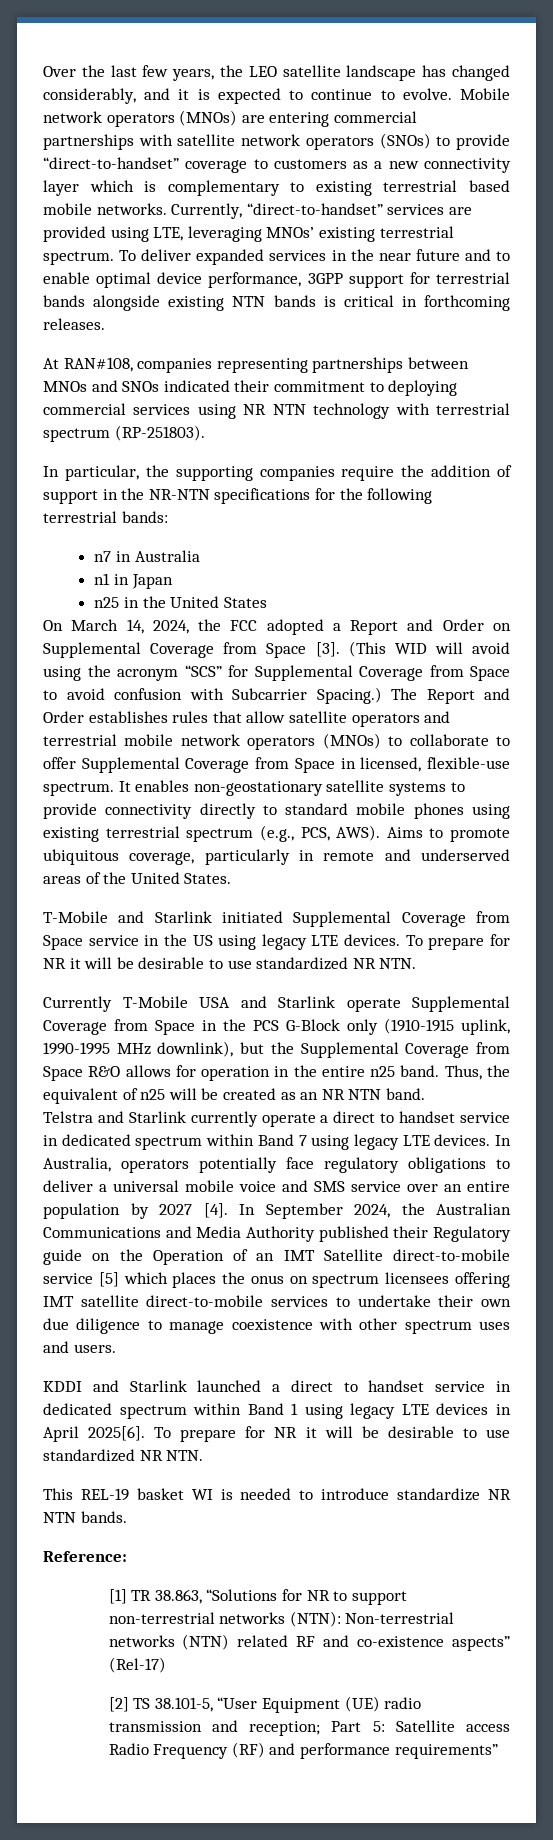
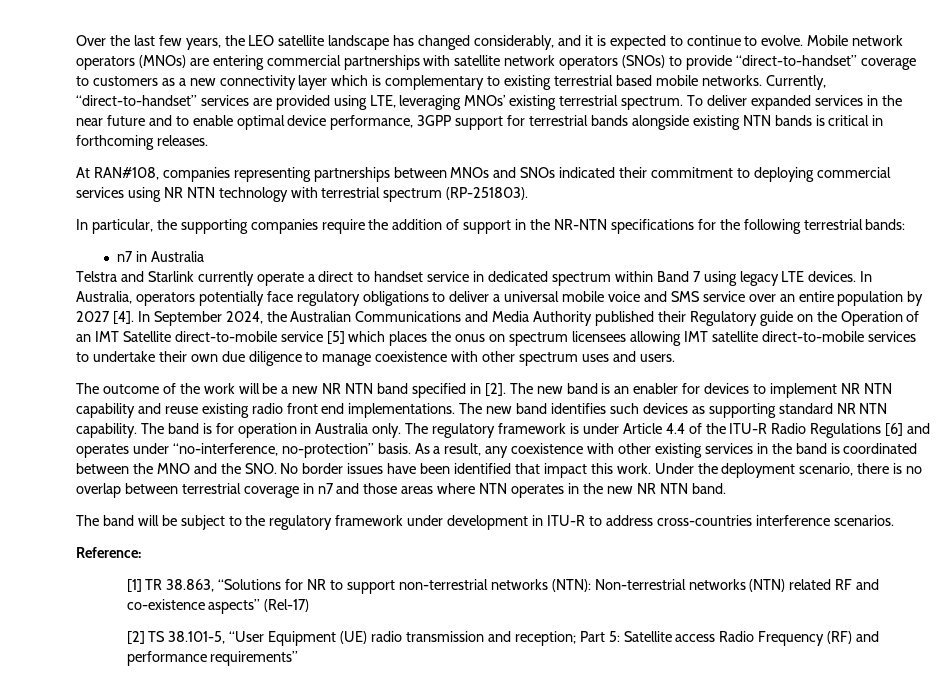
[94,573,173,589] [94,596,267,608] [43,619,511,635] [43,641,510,658] [43,665,510,681] [43,687,510,704] [43,711,451,727] [43,733,511,750] [43,757,511,773] [43,780,465,796] [43,803,510,819] [43,825,510,842] [43,849,510,865] [43,872,232,884] [43,911,510,927] [43,934,510,950] [43,957,417,970] [43,996,510,1012] [43,1018,510,1035] [43,1041,511,1058] [43,1065,510,1081] [43,1088,425,1104] // n1 in Japan // n25 in the United States // On March 14, 2024, the FCC adopted a Report and Order on Supplemental Coverage from Space [3]. (This WID will avoid using the acronym “SCS” for Supplemental Coverage from Space to avoid confusion with Subcarrier Spacing.) The Report and Order establishes rules that allow satellite operators and terrestrial mobile network operators (MNOs) to collaborate to offer Supplemental Coverage from Space in licensed, flexible-use spectrum. It enables non-geostationary satellite systems to provide connectivity directly to standard mobile phones using existing terrestrial spectrum (e.g., PCS, AWS). Aims to promote ubiquitous coverage, particularly in remote and underserved areas of the United States. // T-Mobile and Starlink initiated Supplemental Coverage from Space service in the US using legacy LTE devices. To prepare for NR it will be desirable to use standardized NR NTN. // Currently T-Mobile USA and Starlink operate Supplemental Coverage from Space in the PCS G-Block only (1910-1915 uplink, 1990-1995 MHz downlink), but the Supplemental Coverage from Space R&O allows for operation in the entire n25 band. Thus, the equivalent of n25 will be created as an NR NTN band. -> (205, 256) none
[454,1272,510,1288] offering -> [629,331,681,346] allowing
[43,1380,511,1392] [43,1403,511,1419] [43,1426,510,1442] [43,1449,204,1462] [43,1488,512,1501] [43,1511,127,1523] KDDI and Starlink launched a direct to handset service in dedicated spectrum within Band 1 using legacy LTE devices in April 2025[6]. To prepare for NR it will be desirable to use standardized NR NTN. // This REL-19 basket WI is needed to introduce standardize NR NTN bands. -> [76,383,892,398] [76,403,888,418] [76,423,931,438] [76,443,918,458] [76,463,923,478] [76,483,726,498] [76,515,894,530] The outcome of the work will be a new NR NTN band specified in [2]. The new band is an enabler for devices to implement NR NTN capability and reuse existing radio front end implementations. The new band identifies such devices as supporting standard NR NTN capability. The band is for operation in Australia only. The regulatory framework is under Article 4.4 of the ITU-R Radio Regulations [6] and operates under “no-interference, no-protection” basis. As a result, any coexistence with other existing services in the band is coordinated between the MNO and the SNO. No border issues have been identified that impact this work. Under the deployment scenario, there is no overlap between terrestrial coverage in n7 and those areas where NTN operates in the new NR NTN band. // The band will be subject to the regulatory framework under development in ITU-R to address cross-countries interference scenarios.

